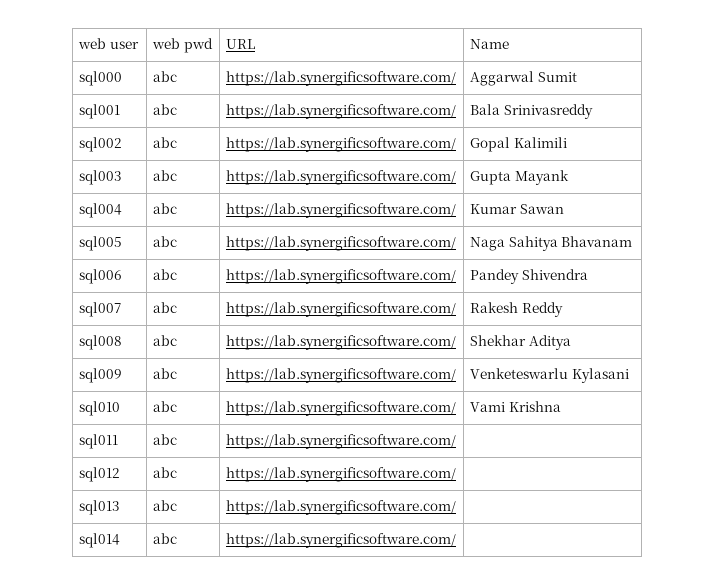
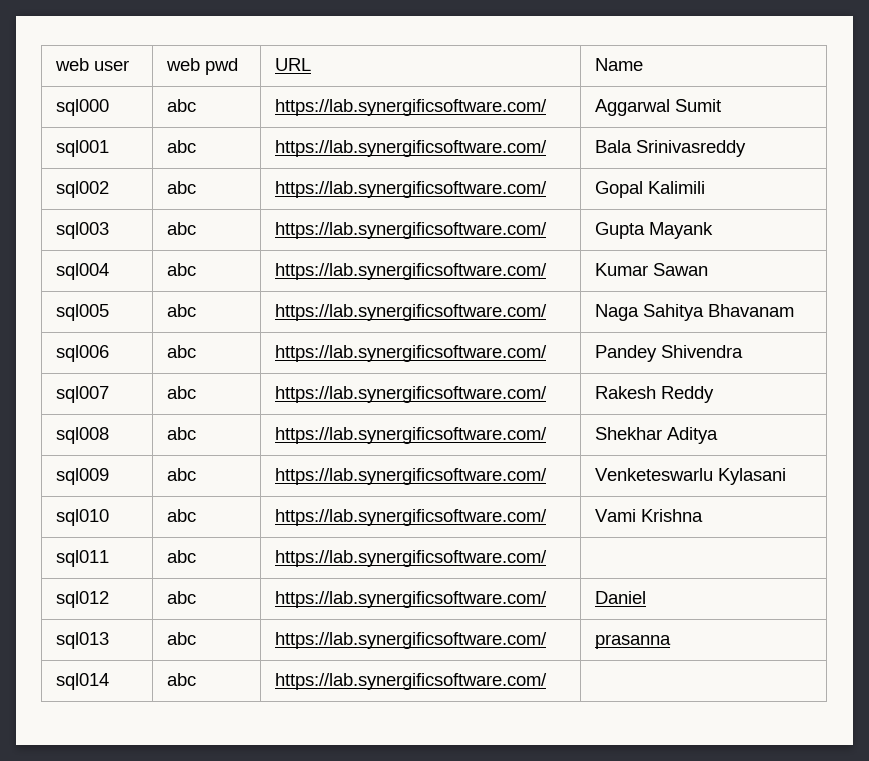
(456, 474) none -> [594,591,646,604] Daniel
(456, 507) none -> [594,634,671,649] prasanna

